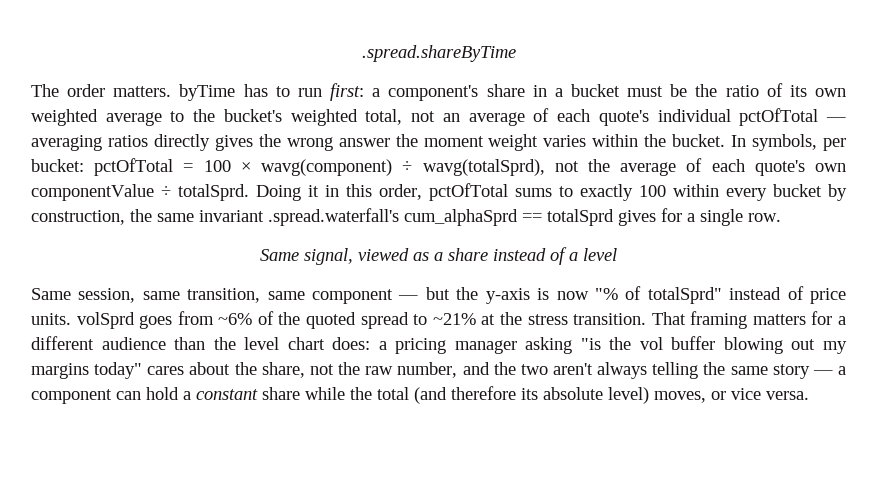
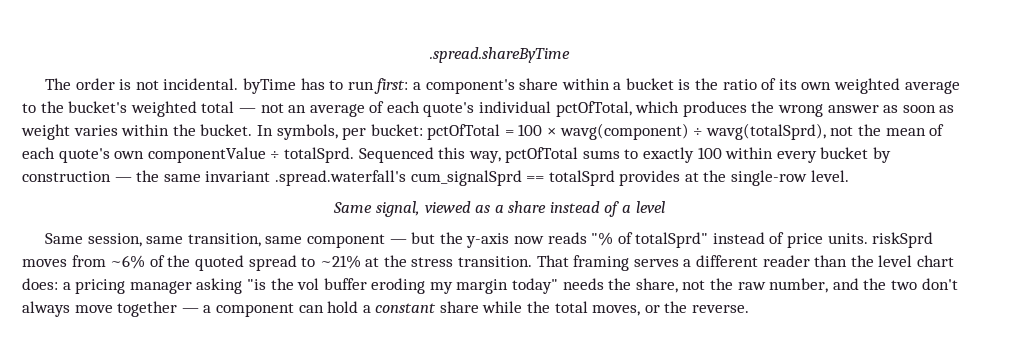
[113,86,172,97] matters. -> [119,78,239,90] is not incidental.
[532,85,547,97] in -> [561,78,610,90] within
[627,84,688,97] must be -> [678,79,691,90] is
[365,109,403,125] total, -> [201,101,256,113] total —
[739,108,847,126] [31,134,484,151] pctOfTotal — averaging ratios directly gives the wrong answer the moment -> [555,101,955,117] pctOfTotal, which produces the wrong answer as soon as
[620,162,677,176] average -> [885,128,926,136] mean
[256,184,422,201] Doing it in this order, -> [358,147,501,163] Sequenced this way,
[31,210,125,225] construction, -> [22,171,132,182] construction —
[404,209,518,226] cum_alphaSprd -> [410,170,522,186] cum_signalSprd
[618,208,781,226] gives for a single row. -> [619,170,849,186] provides at the single-row level.
[537,288,589,300] is now -> [513,232,587,244] now reads
[76,312,173,329] volSprd goes -> [872,232,934,248] [22,259,67,267] riskSprd moves
[752,311,833,325] matters for -> [633,259,679,267] serves
[101,337,166,350] audience -> [762,255,810,267] reader
[723,337,847,354] [31,362,231,379] blowing out my margins today" cares about -> [371,278,604,294] eroding my margin today" needs
[552,362,810,379] aren't always telling the same story -> [921,278,958,290] [22,301,178,317] don't always move together
[414,386,809,404] (and therefore its absolute level) moves, or vice versa. -> [592,301,750,316] moves, or the reverse.

